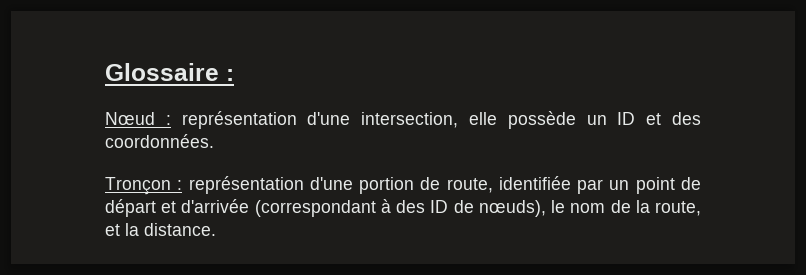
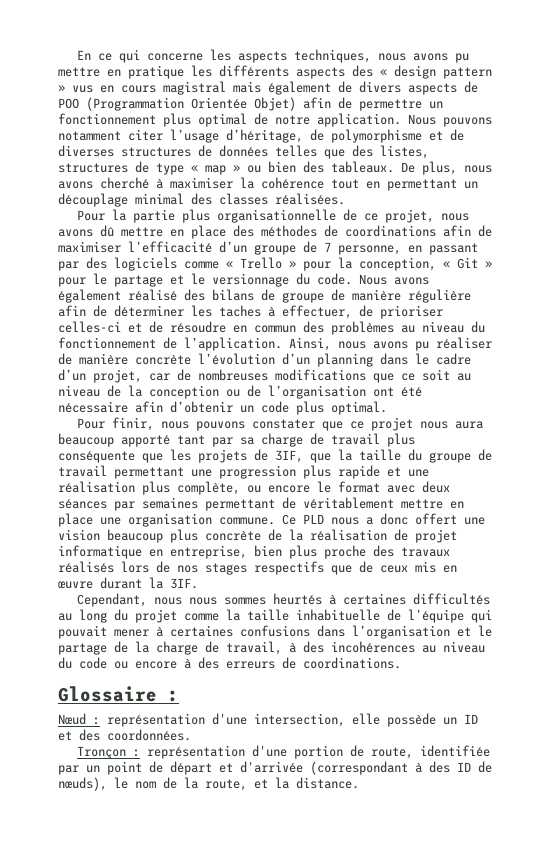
(105, 72) none -> [77,49,470,63] [58,65,492,79] [58,81,478,95] [58,97,443,111] [58,113,492,127] [58,129,464,143] [58,145,429,159] [58,161,492,175] [58,177,478,191] [58,193,345,207] [77,209,470,223] [58,225,492,239] [58,241,478,255] [58,257,492,271] [58,273,429,287] [58,289,471,303] [58,305,443,319] [58,321,485,335] [58,337,492,351] [58,353,471,367] [58,369,471,383] [58,385,422,399] [58,401,387,415] [77,417,484,431] [58,433,415,447] [58,449,492,463] [58,465,429,479] [58,481,450,495] [58,497,464,511] [58,513,485,527] [58,529,457,543] [58,545,450,559] [58,561,457,575] [58,577,198,589] [77,593,491,607] [58,609,492,623] [58,625,492,639] [58,641,485,655] [58,657,401,669] En ce qui concerne les aspects techniques, nous avons pu mettre en pratique les différents aspects des « design pattern » vus en cours magistral mais également de divers aspects de POO (Programmation Orientée Objet) afin de permettre un fonctionnement plus optimal de notre application. Nous pouvons notamment citer l’usage d’héritage, de polymorphisme et de diverses structures de données telles que des listes, structures de type « map » ou bien des tableaux. De plus, nous avons cherché à maximiser la cohérence tout en permettant un découplage minimal des classes réalisées. // Pour la partie plus organisationnelle de ce projet, nous avons dû mettre en place des méthodes de coordinations afin de maximiser l’efficacité d’un groupe de 7 personne, en passant par des logiciels comme « Trello » pour la conception, « Git » pour le partage et le versionnage du code. Nous avons également réalisé des bilans de groupe de manière régulière afin de déterminer les taches à effectuer, de prioriser celles-ci et de résoudre en commun des problèmes au niveau du fonctionnement de l’application. Ainsi, nous avons pu réaliser de manière concrète l’évolution d’un planning dans le cadre d’un projet, car de nombreuses modifications que ce soit au niveau de la conception ou de l’organisation ont été nécessaire afin d’obtenir un code plus optimal. // Pour finir, nous pouvons constater que ce projet nous aura beaucoup apporté tant par sa charge de travail plus conséquente que les projets de 3IF, que la taille du groupe de travail permettant une progression plus rapide et une réalisation plus complète, ou encore le format avec deux séances par semaines permettant de véritablement mettre en place une organisation commune. Ce PLD nous a donc offert une vision beaucoup plus concrète de la réalisation de projet informatique en entreprise, bien plus proche des travaux réalisés lors de nos stages respectifs que de ceux mis en œuvre durant la 3IF. // Cependant, nous nous sommes heurtés à certaines difficultés au long du projet comme la taille inhabituelle de l’équipe qui pouvait mener à certaines confusions dans l’organisation et le partage de la charge de travail, à des incohérences au niveau du code ou encore à des erreurs de coordinations. //

